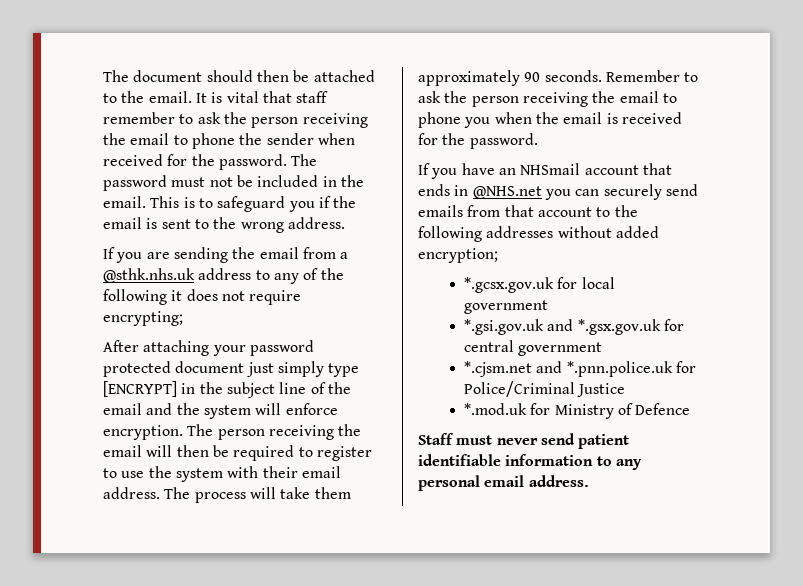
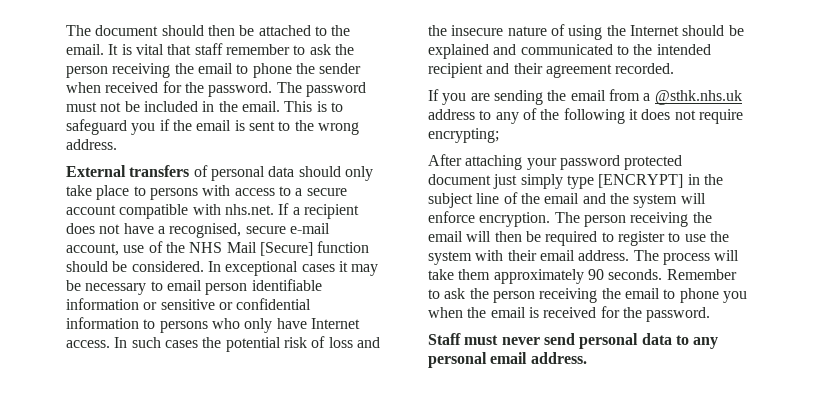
(345, 223) none -> [66,165,373,181] [66,185,347,200] [66,203,359,219] [66,223,330,238] [66,241,370,256] [66,261,379,276] [66,279,322,295] [66,298,312,310] [66,317,360,333] [66,336,380,352] [428,24,744,40] [428,44,711,59] [428,63,675,78] // External transfers of personal data should only take place to persons with access to a secure account compatible with nhs.net. If a recipient does not have a recognised, secure e-mail account, use of the NHS Mail [Secure] function should be considered. In exceptional cases it may be necessary to email person identifiable information or sensitive or confidential information to persons who only have Internet access. In such cases the potential risk of loss and the insecure nature of using the Internet should be explained and communicated to the intended recipient and their agreement recorded.
[418,163,672,179] [418,184,698,200] [418,205,638,217] [418,226,659,242] [418,248,498,263] [464,277,615,293] [464,300,549,314] [464,319,685,335] [464,340,603,356] [464,361,697,377] [464,381,626,397] [464,403,691,419] // If you have an NHSmail account that ends in @NHS.net you can securely send emails from that account to the following addresses without added encryption; // *.gcsx.gov.uk for local government // *.gsi.gov.uk and *.gsx.gov.uk for central government // *.cjsm.net and *.pnn.police.uk for Police/Criminal Justice // *.mod.uk for Ministry of Defence -> (711, 314) none
[578,434,630,449] [418,454,594,466] patient identifiable information -> [579,333,672,349] personal data

